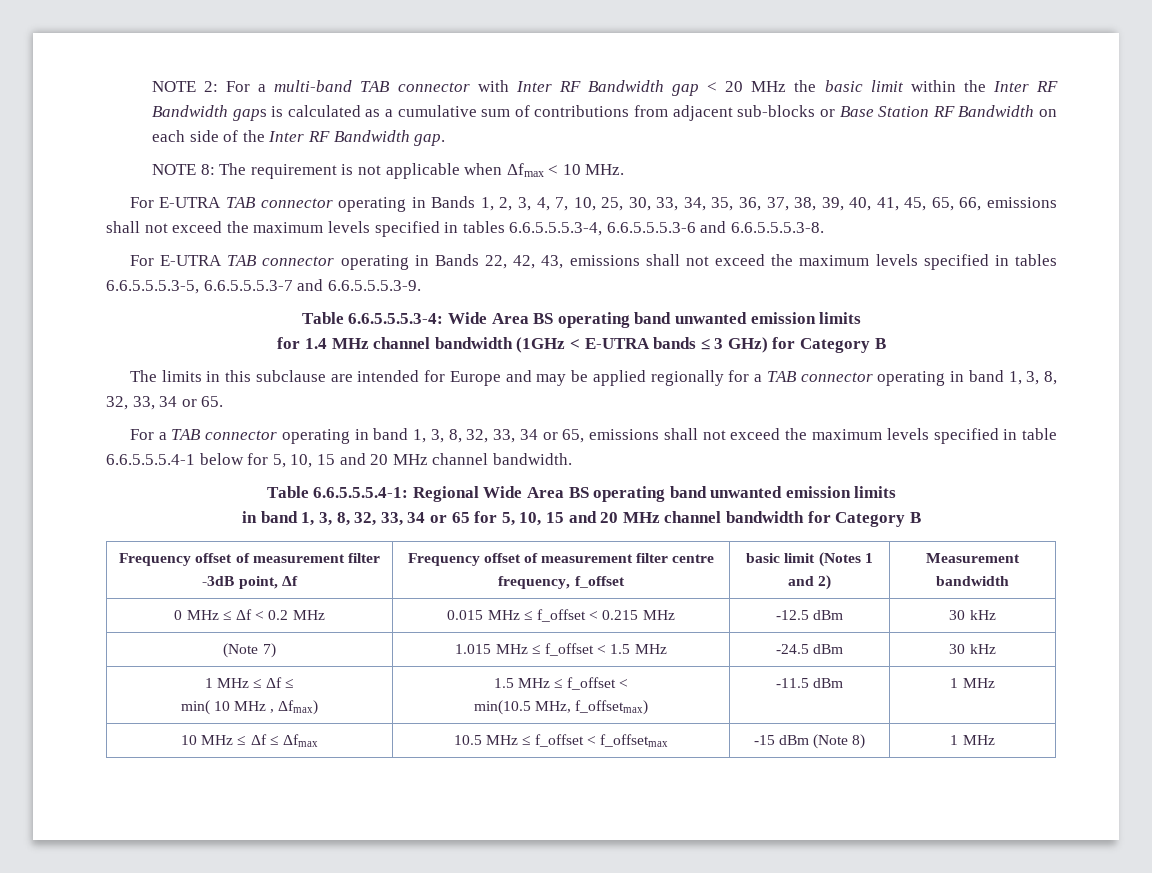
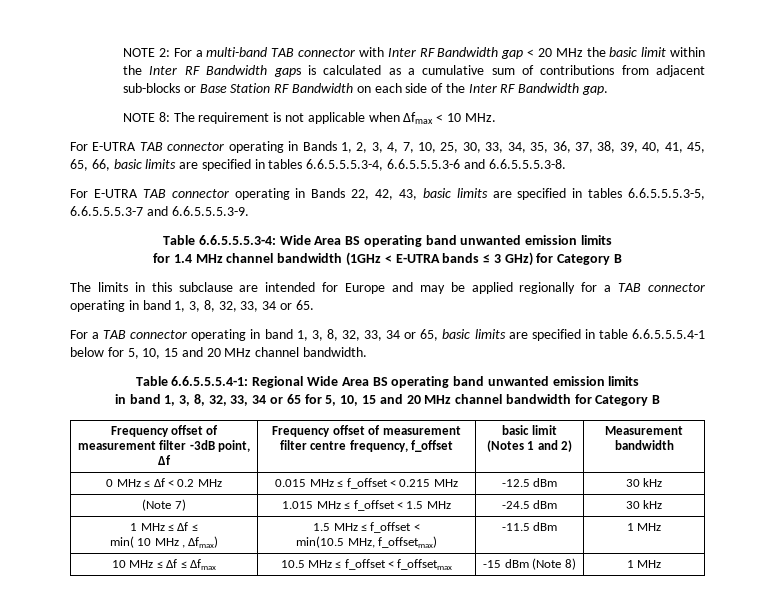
[986,197,1057,208] [106,221,370,233] emissions shall not exceed the maximum levels -> [113,159,199,169] basic limits are
[569,254,918,266] emissions shall not exceed the maximum levels -> [422,188,512,198] basic limits are
[589,428,929,440] emissions shall not exceed the maximum levels -> [442,329,528,339] basic limits are

